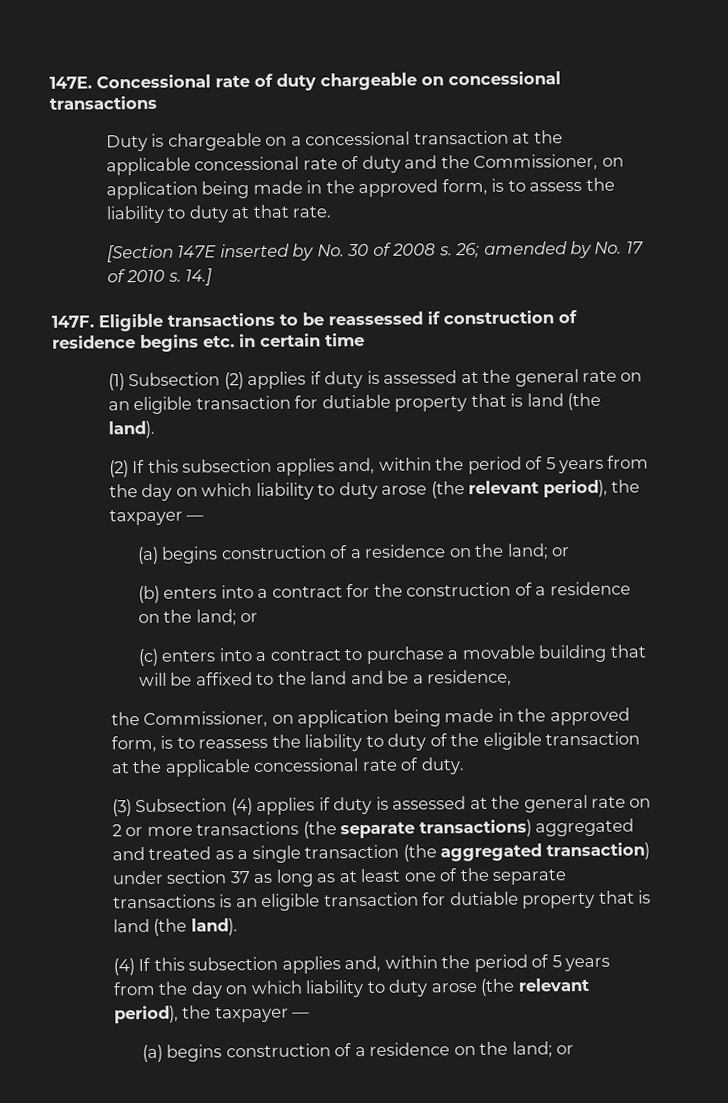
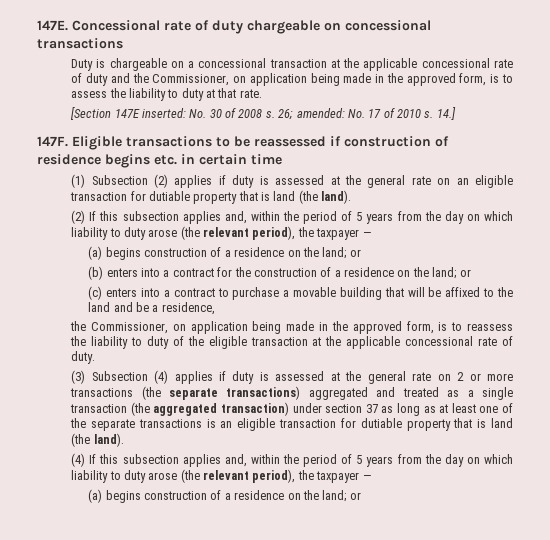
[219,243,315,261] inserted by -> [141,108,186,118] inserted:
[483,240,592,259] amended by -> [296,108,345,118] amended:

